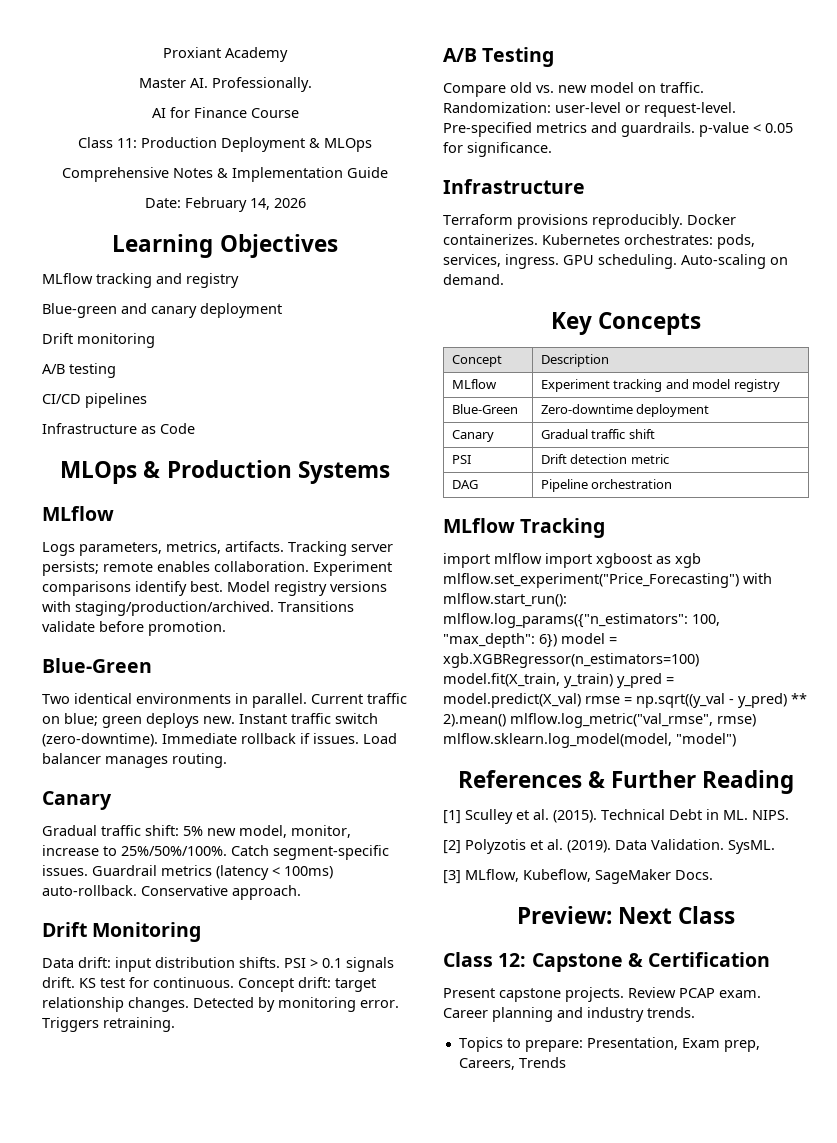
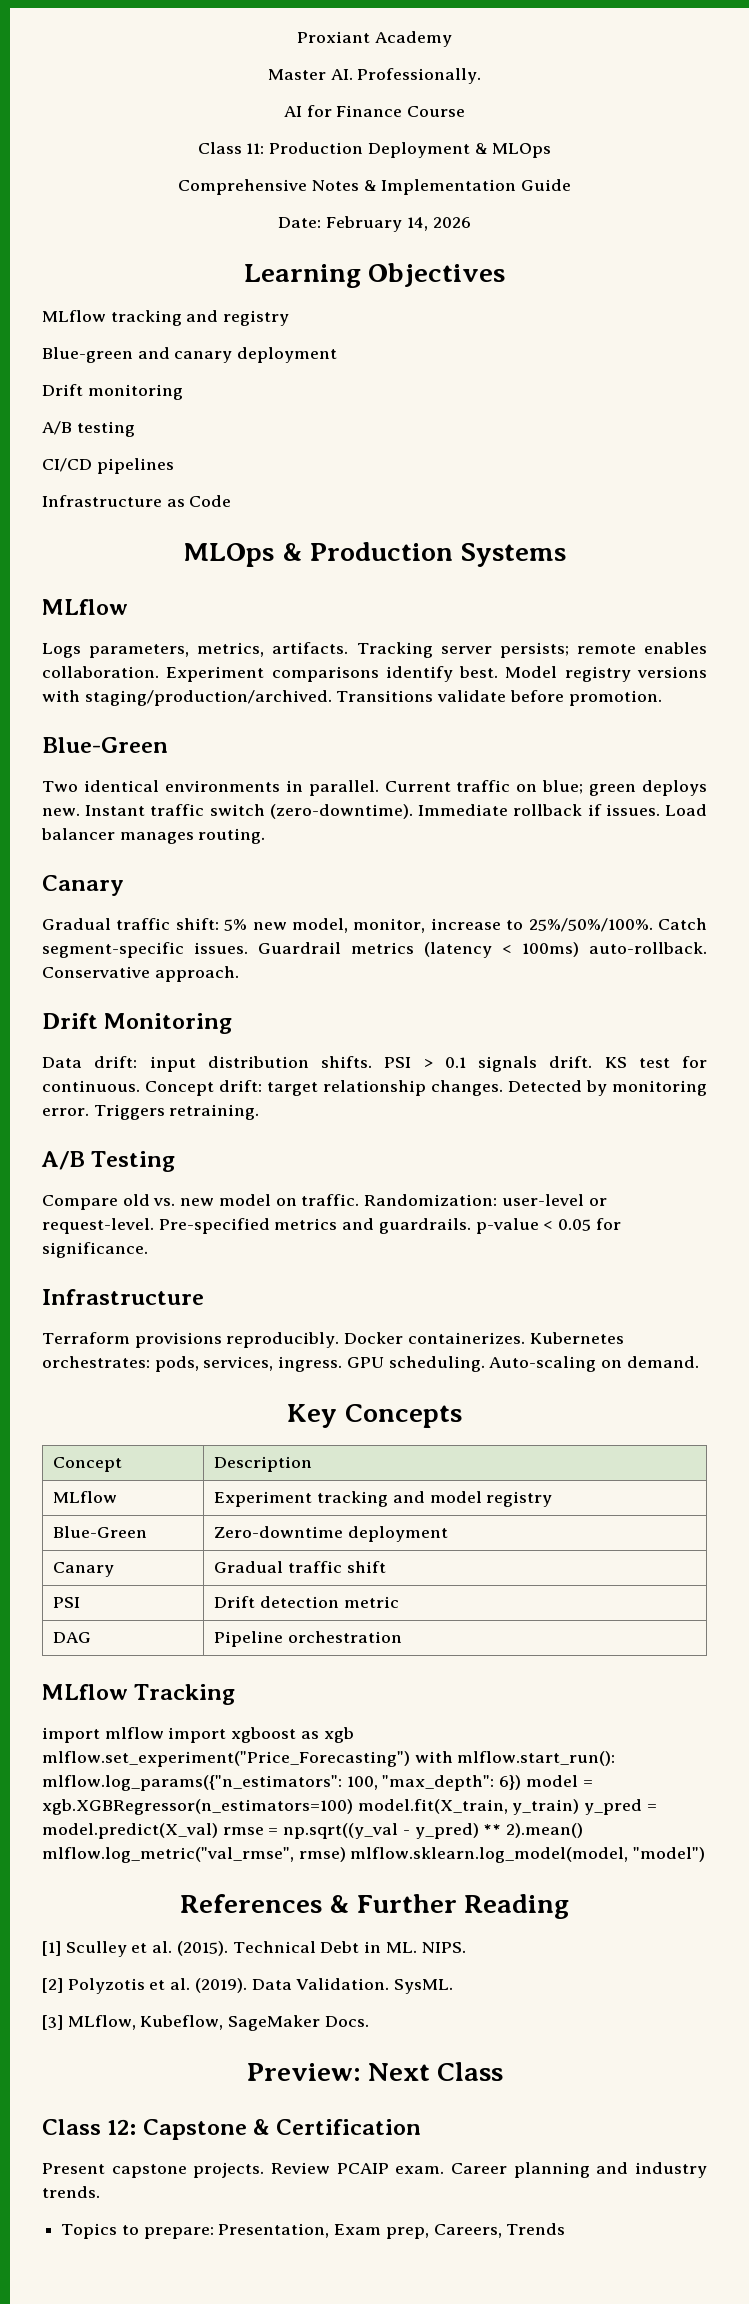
[679,988,715,998] PCAP -> [336,2163,389,2174] PCAIP

